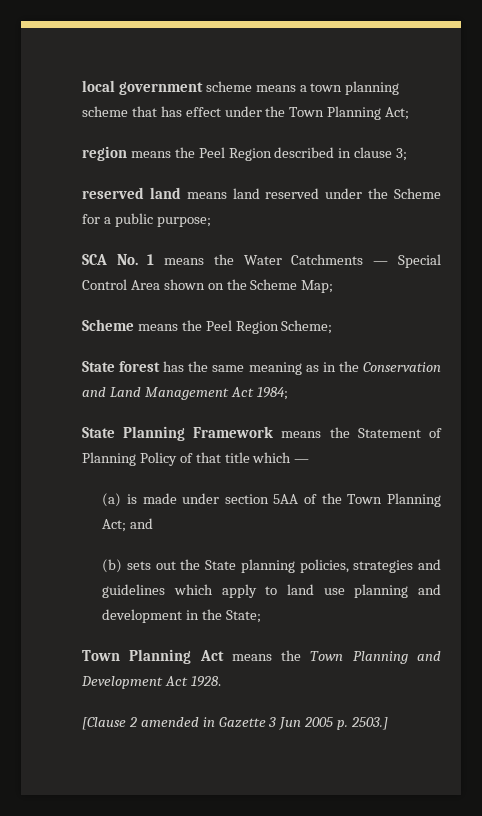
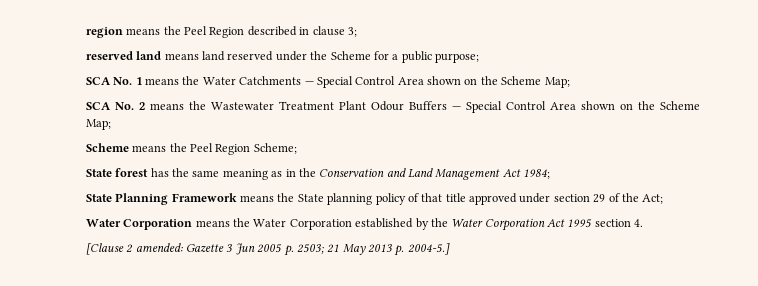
[81,80,400,95] [81,106,410,120] local government scheme means a town planning scheme that has effect under the Town Planning Act; // -> (85, 32) none
(334, 286) none -> [85,101,701,113] [85,119,111,130] // SCA No. 2 means the Wastewater Treatment Plant Odour Buffers — Special Control Area shown on the Scheme Map;
[357,428,442,438] [81,452,310,466] [102,493,177,507] Statement of Planning Policy of that title which — // (a) is made -> [297,193,518,205] State planning policy of that title approved
[273,494,299,504] 5AA -> [593,194,606,203] 29
[347,493,441,507] [102,518,154,532] [102,559,442,573] [102,584,441,598] [102,609,262,623] [81,649,442,664] [80,676,221,689] Town Planning Act; and // (b) sets out the State planning policies, strategies and guidelines which apply to land use planning and development in the State; // Town Planning Act means the Town Planning and Development Act 1928. -> [642,194,664,204] [85,218,644,231] Act; // Water Corporation means the Water Corporation established by the Water Corporation Act 1995 section 4.
[140,717,215,727] amended in -> [135,243,183,252] amended:
[351,717,389,730] 2503.] -> [296,243,450,256] 2503; 21 May 2013 p. 2004-5.]

